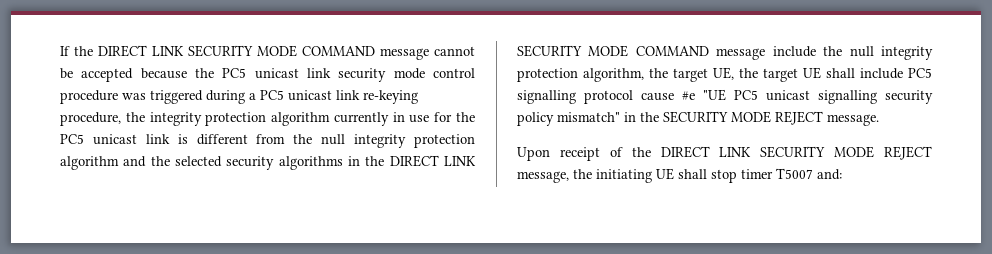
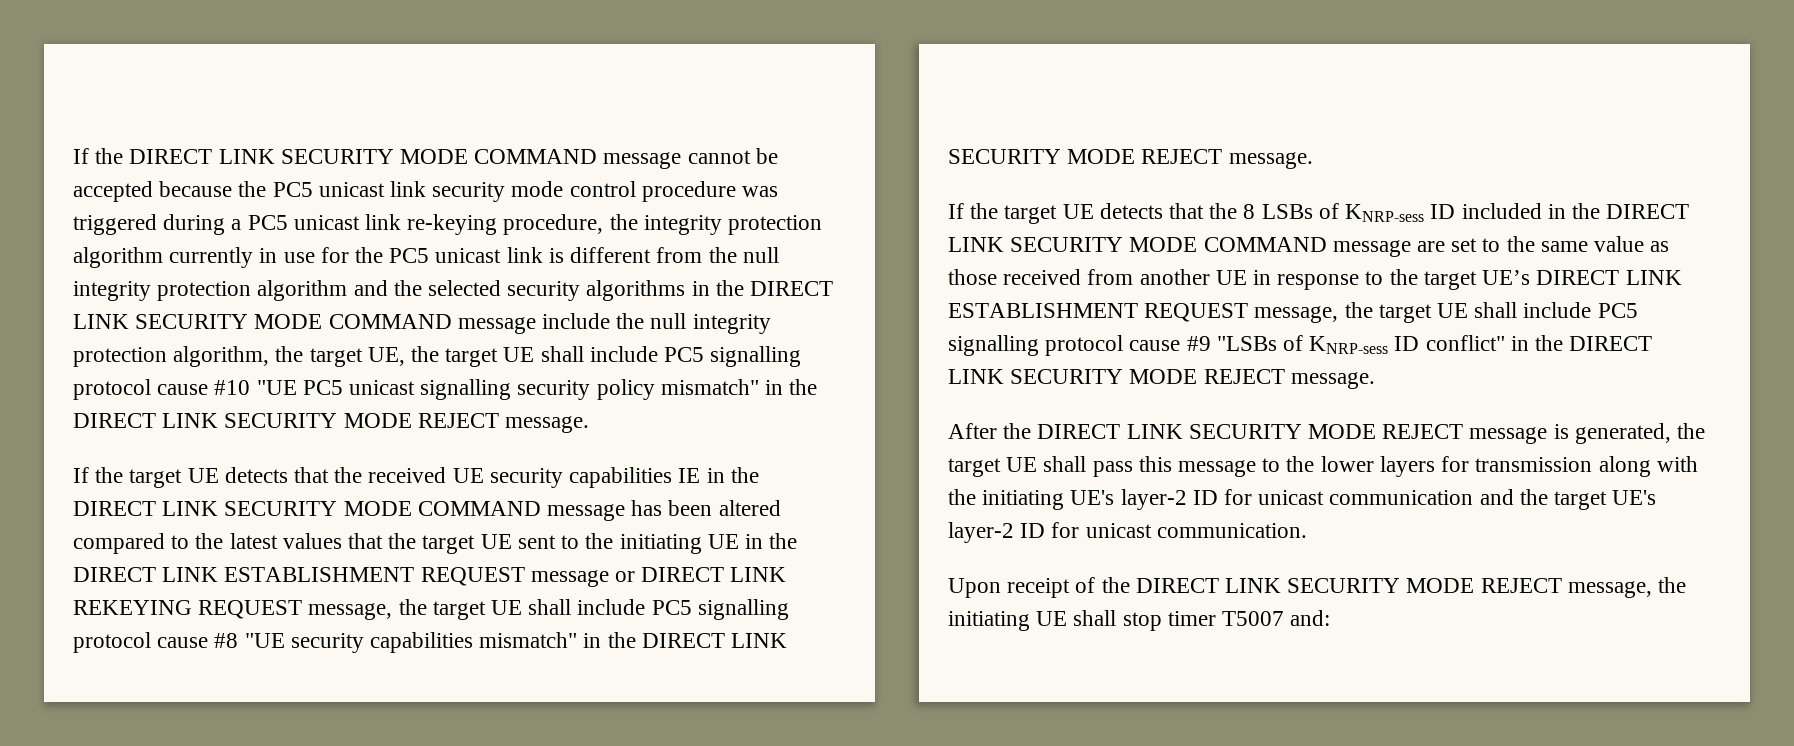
[682,91,695,100] #e -> [214,380,251,395] #10
[663,111,879,126] SECURITY MODE REJECT message. -> [73,413,590,433] [73,467,759,488] [73,500,781,521] [73,533,798,554] [73,567,787,587] [73,599,789,620] [73,632,788,653] [948,149,1313,169] [948,203,1690,224] [948,236,1670,257] [948,269,1682,290] [948,302,1638,323] [948,335,1653,356] [948,369,1375,389] [948,423,1706,444] [948,456,1698,477] [948,489,1657,510] [948,522,1307,543] DIRECT LINK SECURITY MODE REJECT message. // If the target UE detects that the received UE security capabilities IE in the DIRECT LINK SECURITY MODE COMMAND message has been altered compared to the latest values that the target UE sent to the initiating UE in the DIRECT LINK ESTABLISHMENT REQUEST message or DIRECT LINK REKEYING REQUEST message, the target UE shall include PC5 signalling protocol cause #8 "UE security capabilities mismatch" in the DIRECT LINK SECURITY MODE REJECT message. // If the target UE detects that the 8 LSBs of KNRP-sess ID included in the DIRECT LINK SECURITY MODE COMMAND message are set to the same value as those received from another UE in response to the target UE’s DIRECT LINK ESTABLISHMENT REQUEST message, the target UE shall include PC5 signalling protocol cause #9 "LSBs of KNRP-sess ID conflict" in the DIRECT LINK SECURITY MODE REJECT message. // After the DIRECT LINK SECURITY MODE REJECT message is generated, the target UE shall pass this message to the lower layers for transmission along with the initiating UE's layer-2 ID for unicast communication and the target UE's layer-2 ID for unicast communication.

